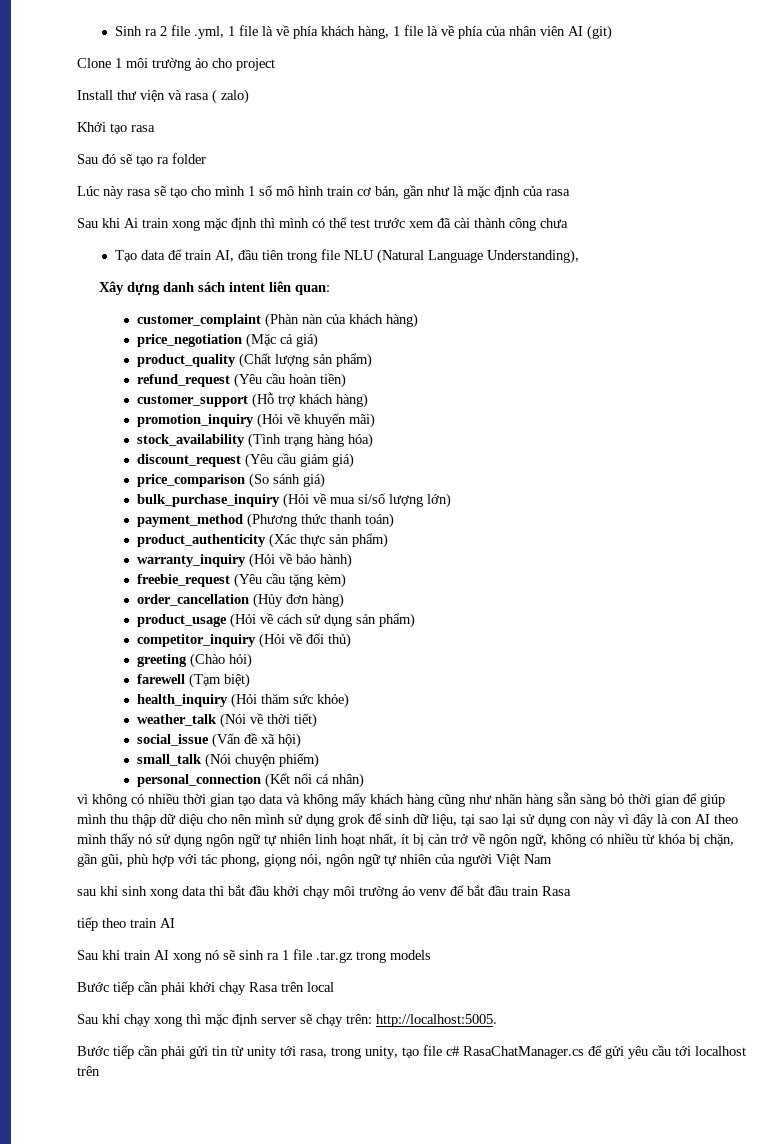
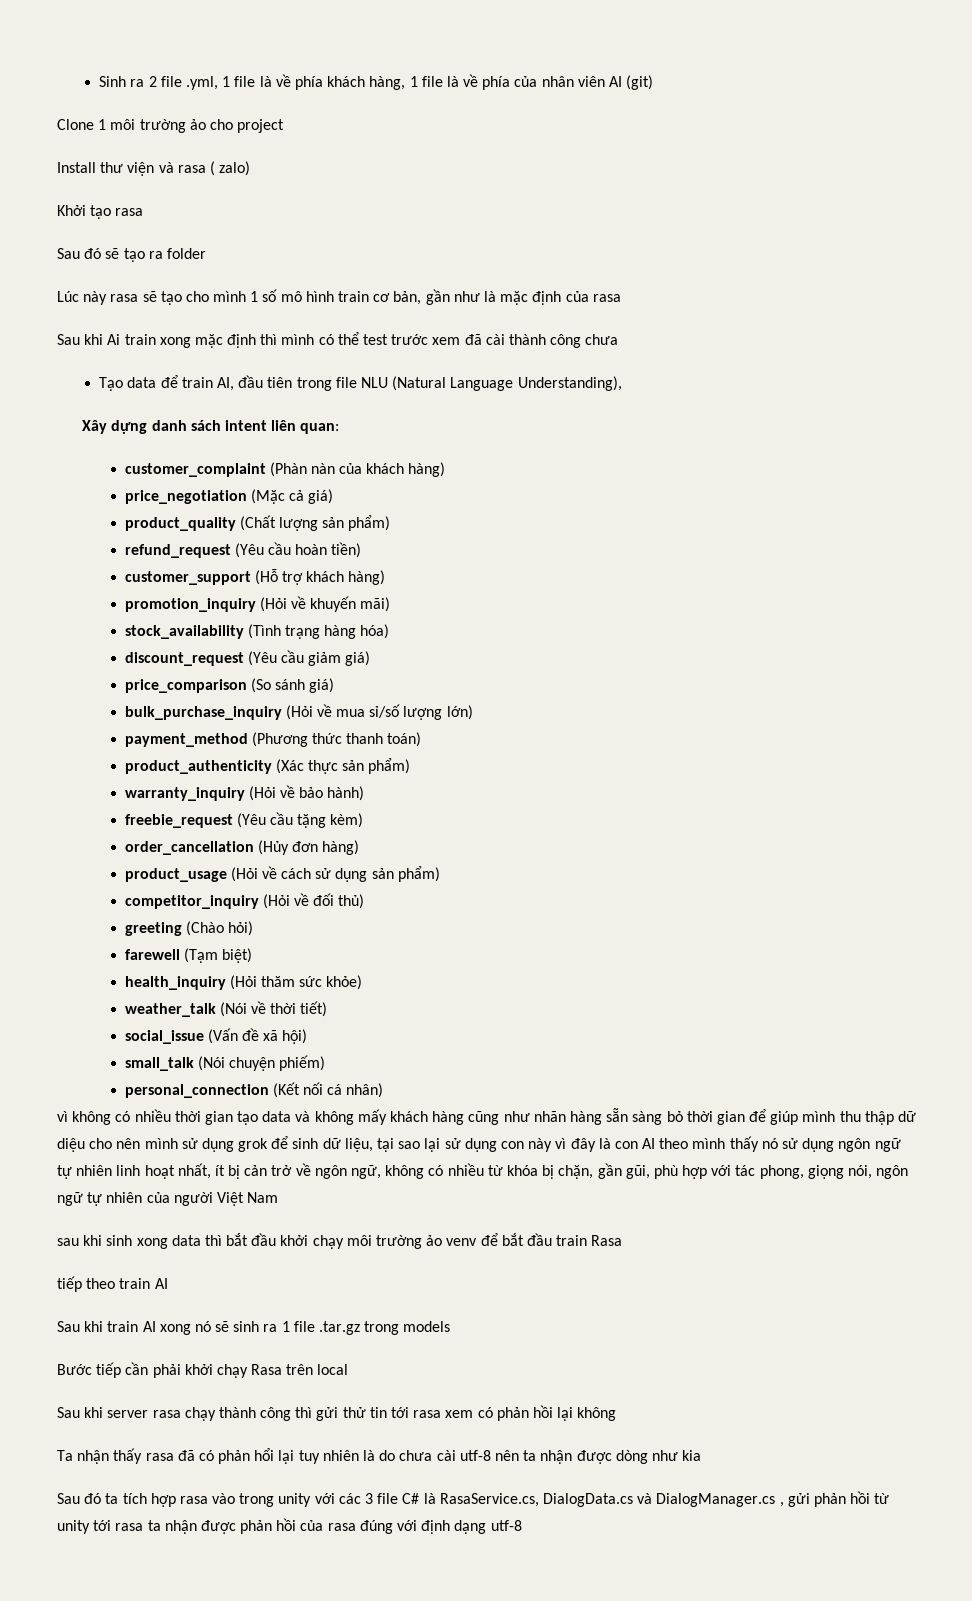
[124,1013,497,1027] [77,1045,746,1059] [77,1066,100,1076] chạy xong thì mặc định server sẽ chạy trên: http://localhost:5005. // Bước tiếp cần phải gửi tin từ unity tới rasa, trong unity, tạo file c# RasaChatManager.cs để gửi yêu cầu tới localhost trên -> [107,1405,617,1421] [57,1448,702,1464] [57,1491,890,1507] [57,1518,522,1534] server rasa chạy thành công thì gửi thử tin tới rasa xem có phản hồi lại không // Ta nhận thấy rasa đã có phản hổi lại tuy nhiên là do chưa cài utf-8 nên ta nhận được dòng như kia // Sau đó ta tích hợp rasa vào trong unity với các 3 file C# là RasaService.cs, DialogData.cs và DialogManager.cs , gửi phản hồi từ unity tới rasa ta nhận được phản hồi của rasa đúng với định dạng utf-8

